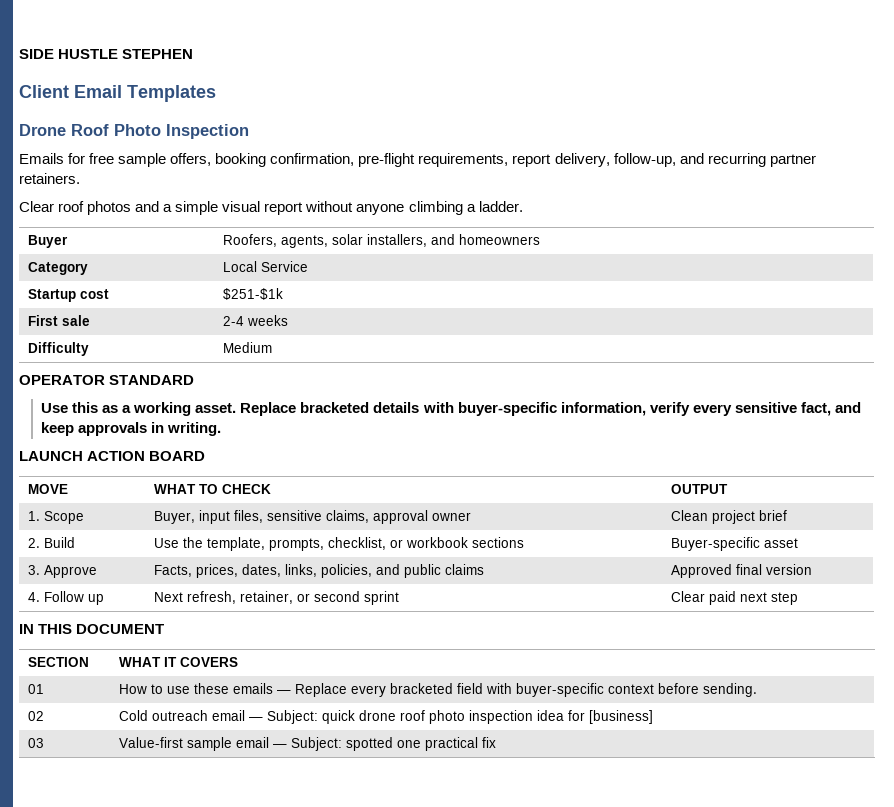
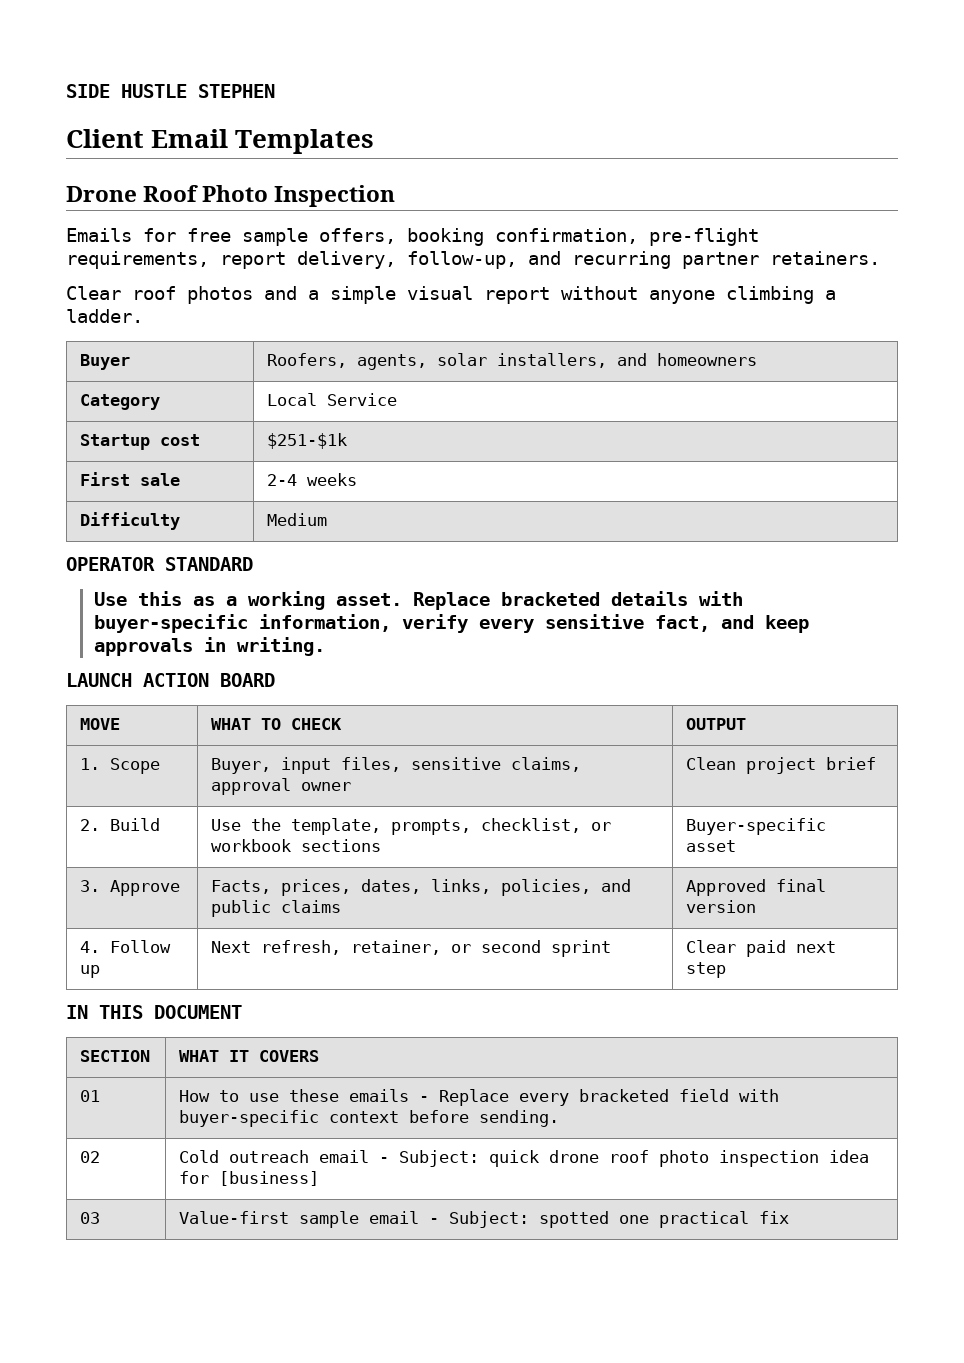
[276,690,291,694] — -> [419,1096,430,1102] -
[248,717,263,721] — -> [379,1157,390,1163] -
[272,744,287,748] — -> [429,1218,440,1224] -

